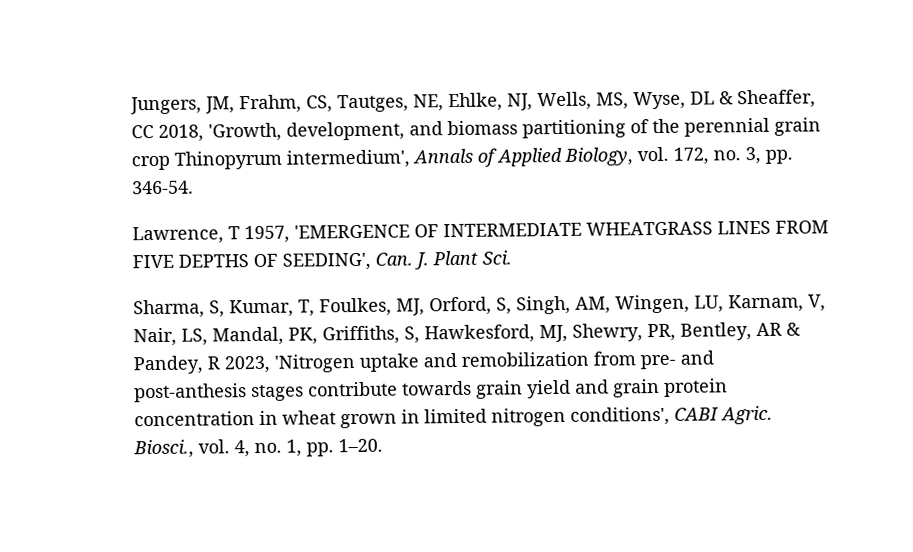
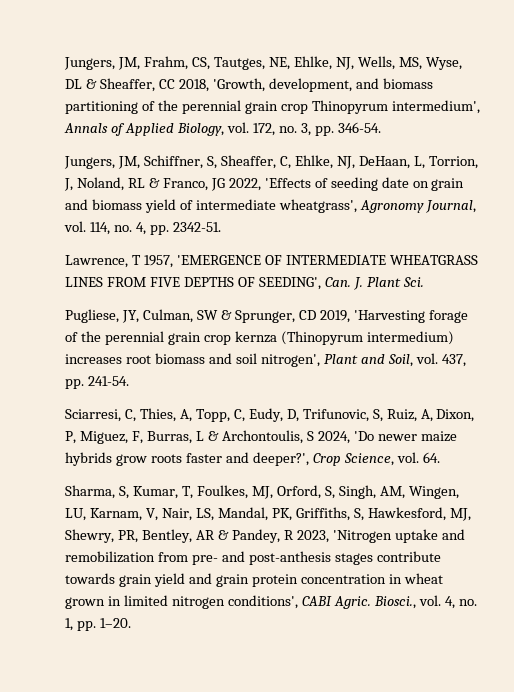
(195, 187) none -> [64,155,478,169] [64,177,465,191] [65,199,476,213] [64,221,222,235] // Jungers, JM, Schiffner, S, Sheaffer, C, Ehlke, NJ, DeHaan, L, Torrion, J, Noland, RL & Franco, JG 2022, 'Effects of seeding date on grain and biomass yield of intermediate wheatgrass', Agronomy Journal, vol. 114, no. 4, pp. 2342-51.
(513, 257) none -> [65,309,468,323] [65,331,454,345] [65,353,466,367] [65,376,130,389] [65,408,475,422] [65,430,457,444] [65,452,440,466] // Pugliese, JY, Culman, SW & Sprunger, CD 2019, 'Harvesting forage of the perennial grain crop kernza (Thinopyrum intermedium) increases root biomass and soil nitrogen', Plant and Soil, vol. 437, pp. 241-54. // Sciarresi, C, Thies, A, Topp, C, Eudy, D, Trifunovic, S, Ruiz, A, Dixon, P, Miguez, F, Burras, L & Archontoulis, S 2024, 'Do newer maize hybrids grow roots faster and deeper?', Crop Science, vol. 64.

